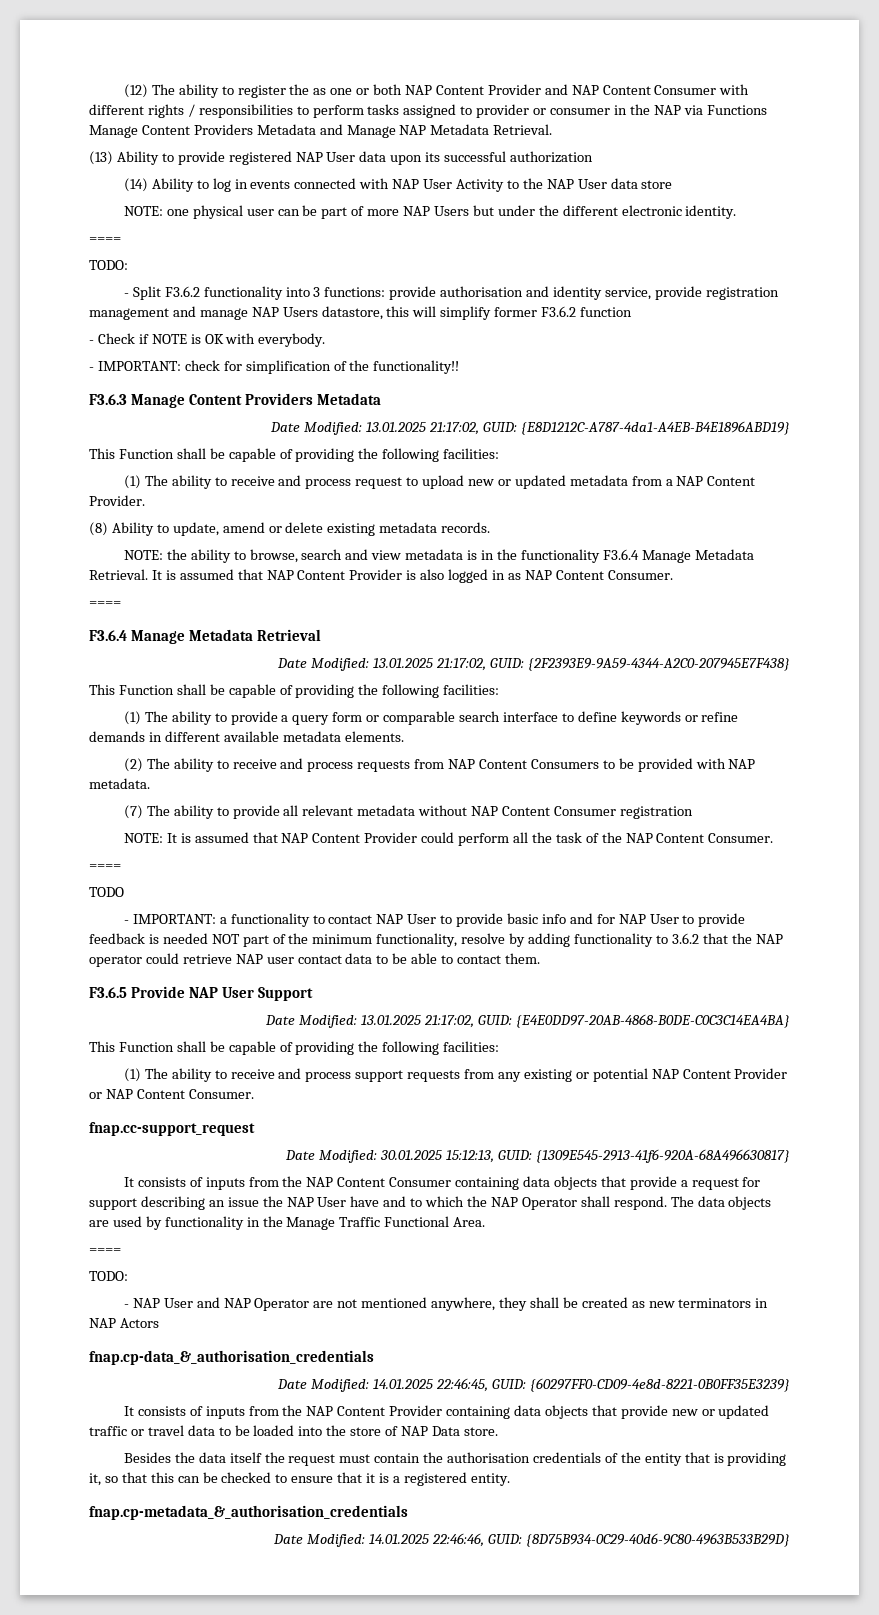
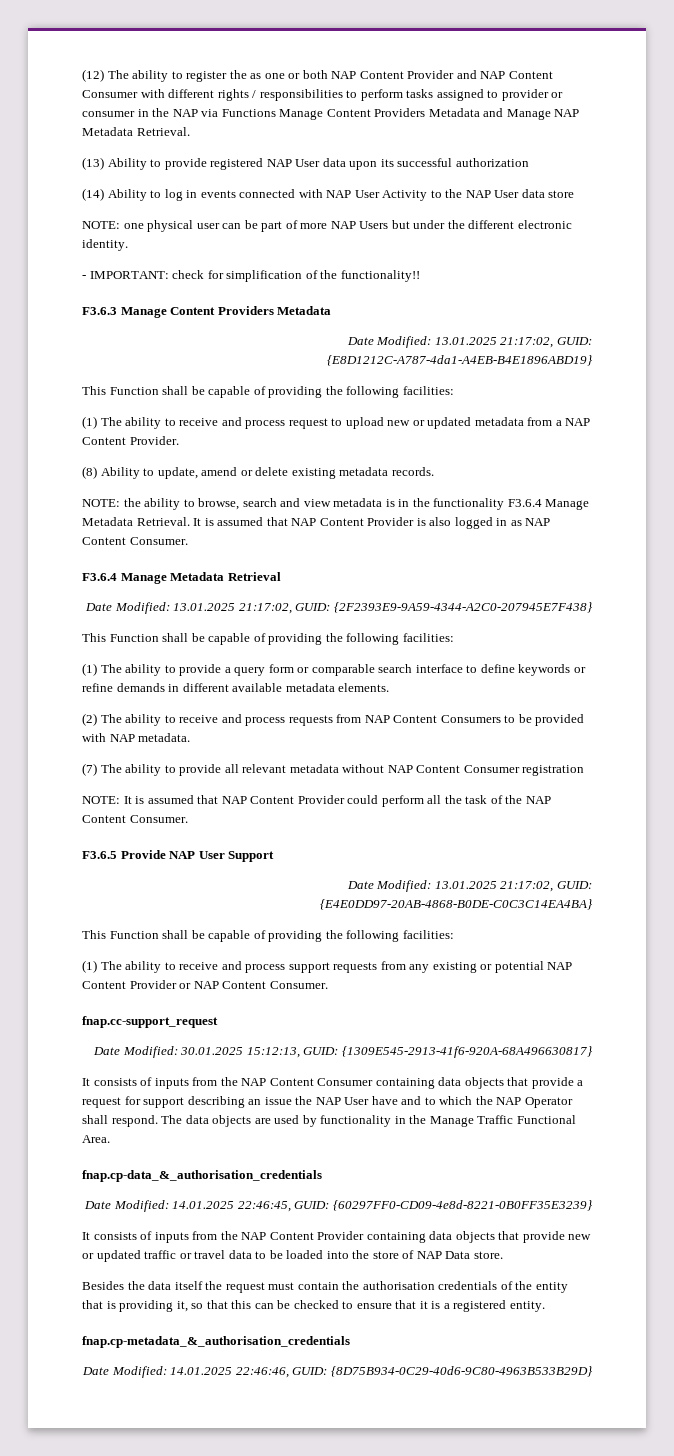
[89,237,121,243] [89,260,128,270] [123,286,779,300] [89,306,633,320] [89,333,326,347] // ==== // TODO: // - Split F3.6.2 functionality into 3 functions: provide authorisation and identity service, provide registration management and manage NAP Users datastore, this will simplify former F3.6.2 function // - Check if NOTE is OK with everybody. -> (128, 245) none
[89,601,121,607] // ==== -> (188, 541) none
[89,864,121,870] [89,887,124,897] [123,913,746,927] [89,933,783,947] [89,953,540,967] // ==== // TODO // - IMPORTANT: a functionality to contact NAP User to provide basic info and for NAP User to provide feedback is needed NOT part of the minimum functionality, resolve by adding functionality to 3.6.2 that the NAP operator could retrieve NAP user contact data to be able to contact them. -> (188, 819) none
[89,1248,121,1254] [89,1271,128,1281] [123,1297,769,1311] [89,1318,159,1328] // ==== // TODO: // - NAP User and NAP Operator are not mentioned anywhere, they shall be created as new terminators in NAP Actors -> (110, 1139) none

